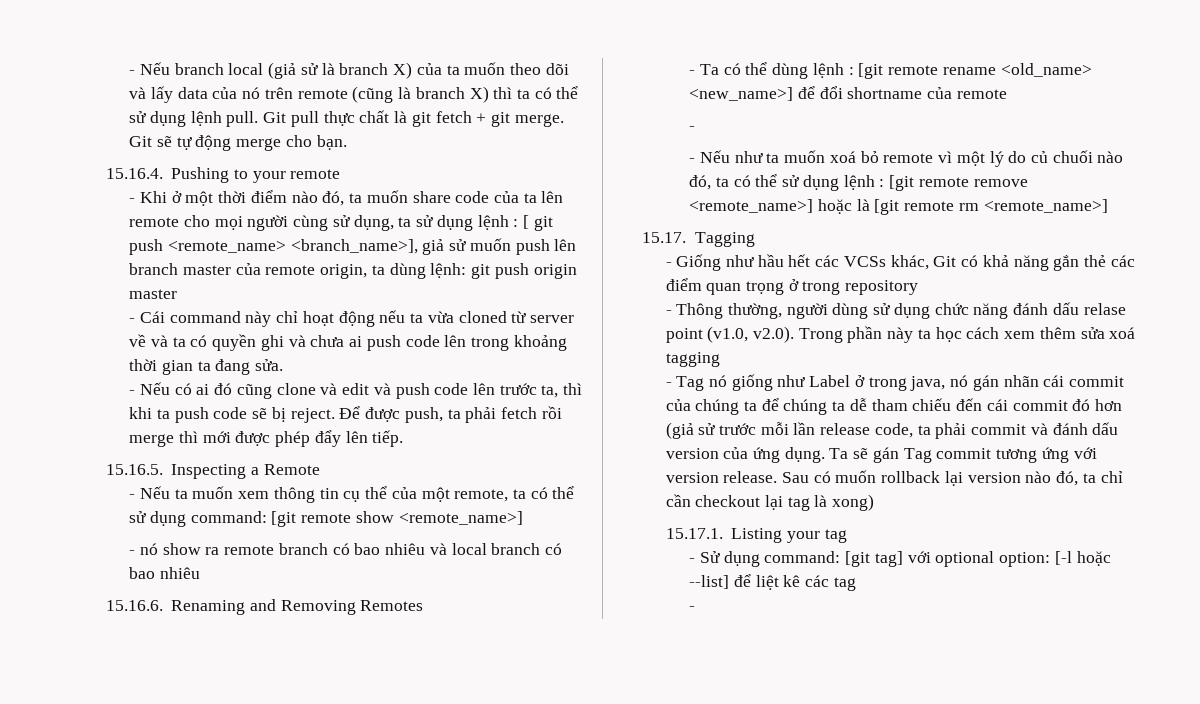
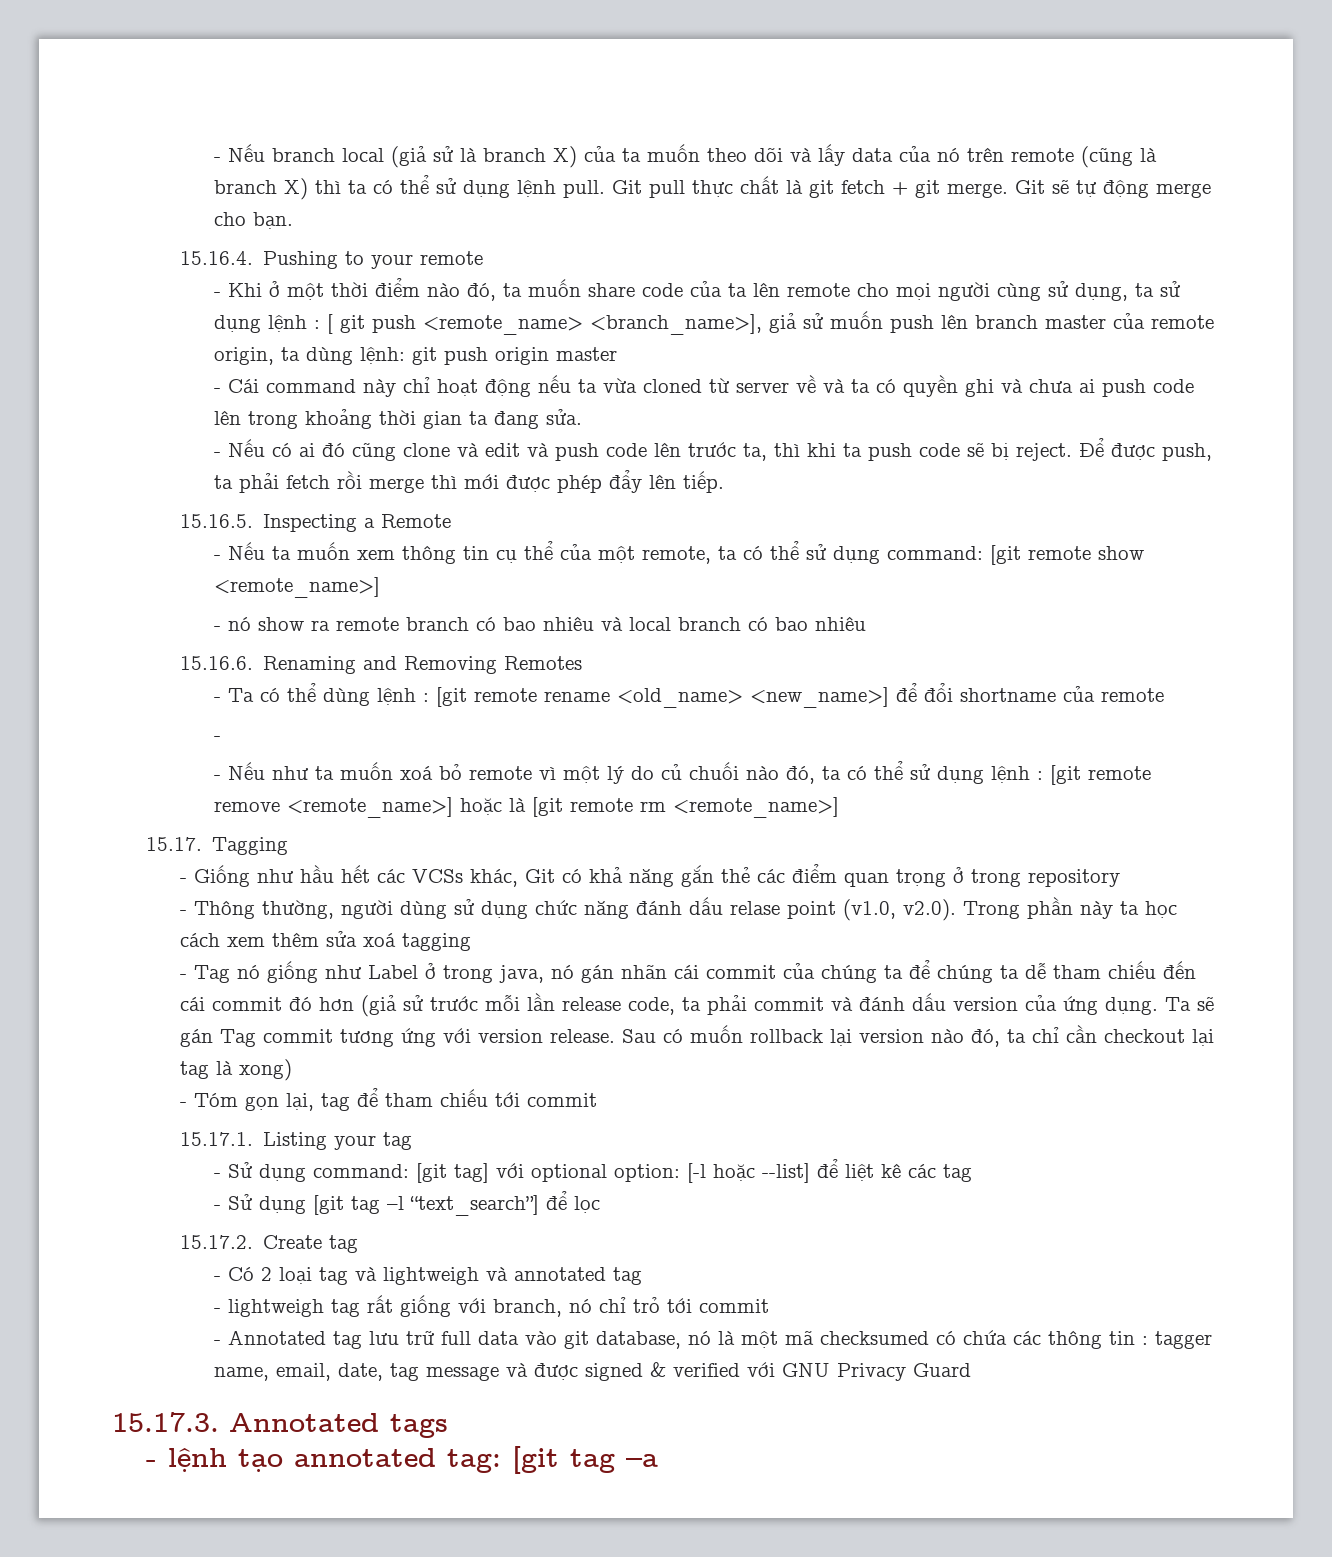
(875, 502) none -> [180,1088,598,1111] // - Tóm gọn lại, tag để tham chiếu tới commit
(696, 608) none -> [228,1191,601,1216] [180,1235,359,1253] [214,1267,643,1285] [214,1295,770,1317] [214,1330,1213,1349] [214,1362,972,1381] [112,1412,449,1438] [146,1446,659,1474] Sử dụng [git tag –l “text_search”] để lọc // 15.17.2. Create tag // - Có 2 loại tag và lightweigh và annotated tag // - lightweigh tag rất giống với branch, nó chỉ trỏ tới commit // - Annotated tag lưu trữ full data vào git database, nó là một mã checksumed có chứa các thông tin : tagger name, email, date, tag message và được signed & verified với GNU Privacy Guard // 15.17.3. Annotated tags // - lệnh tạo annotated tag: [git tag –a

